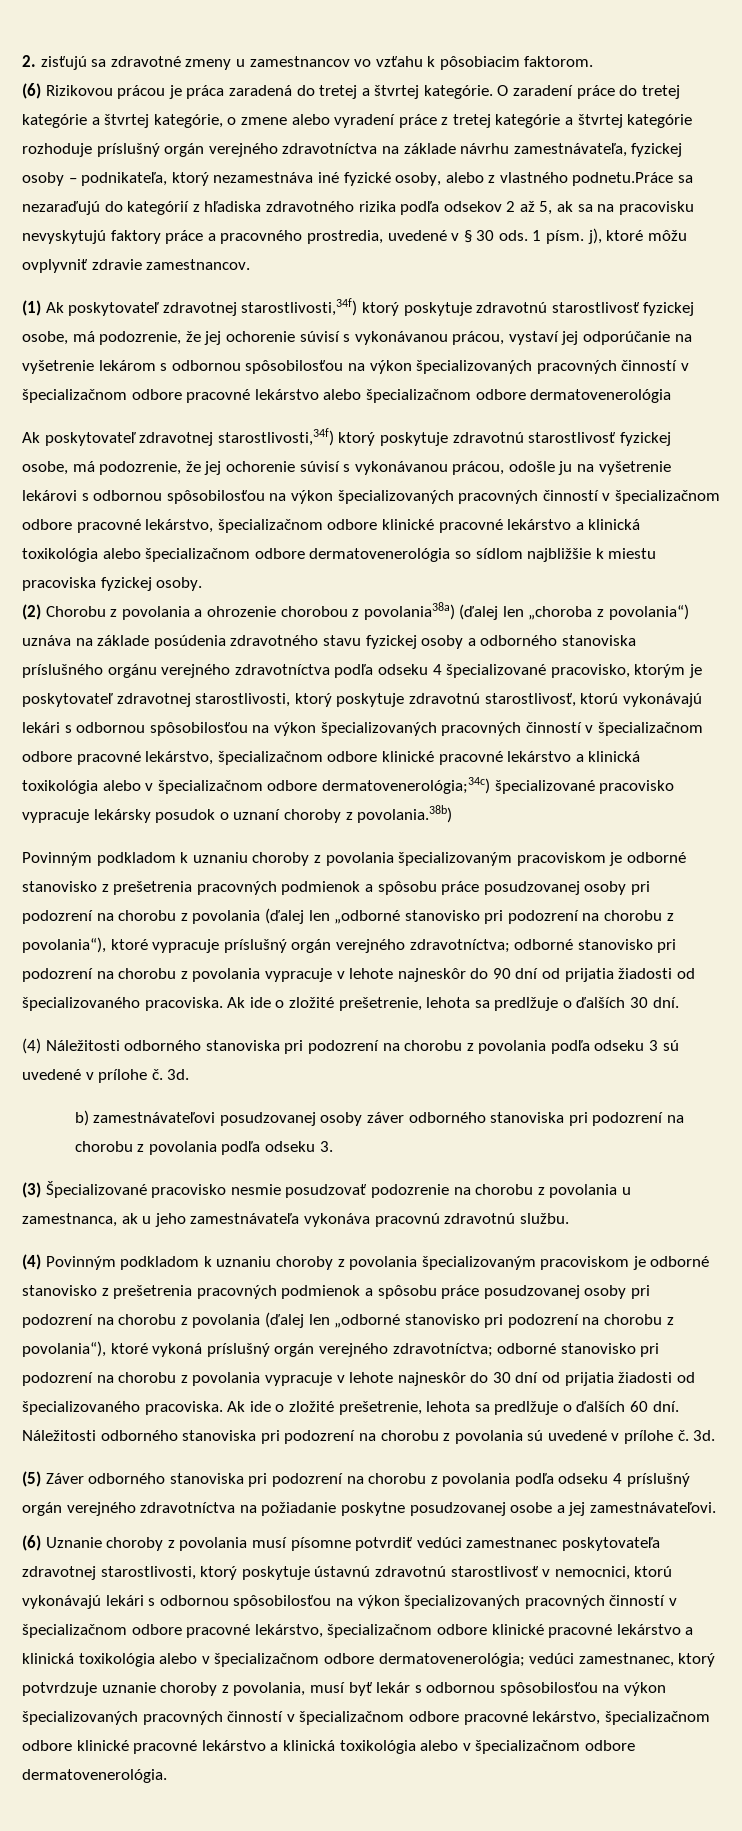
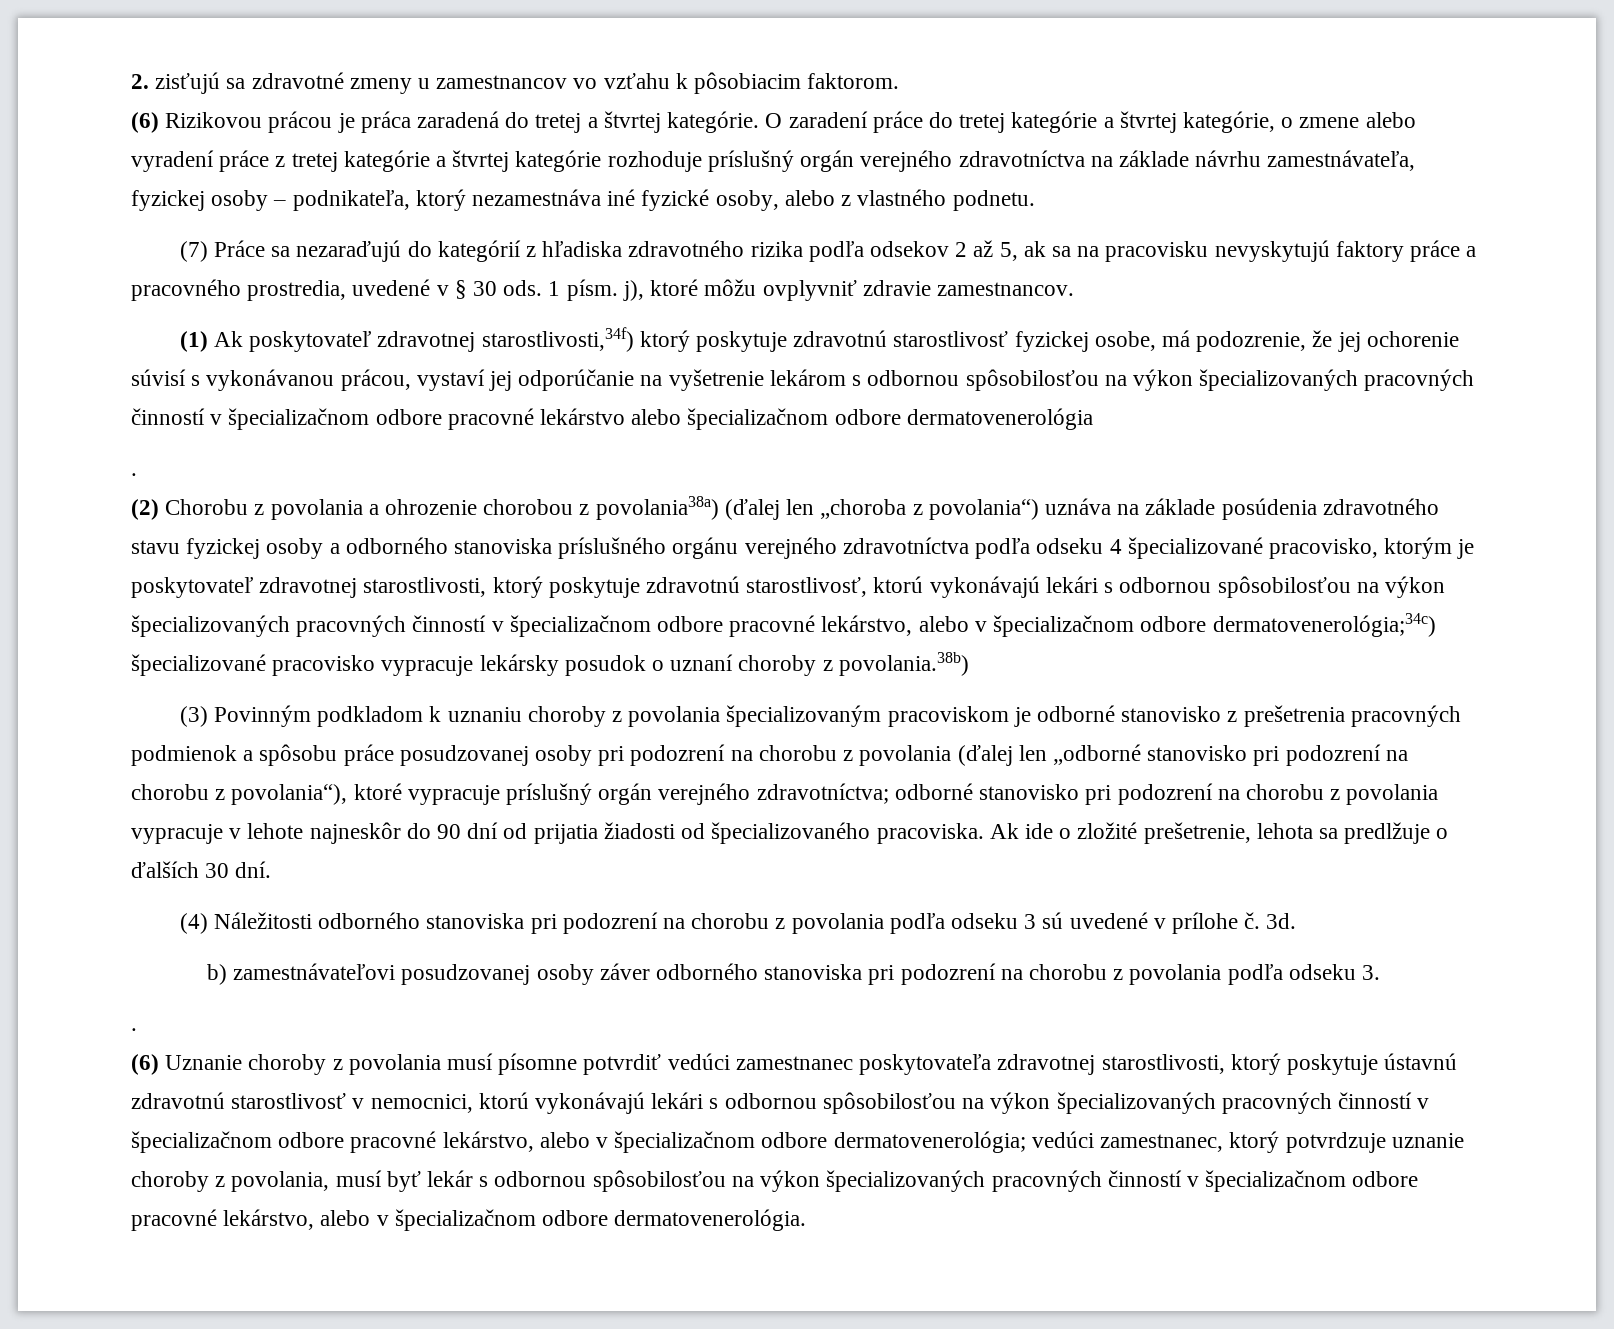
[572,172,674,186] podnetu.Práce -> [952,190,1035,211] [179,240,265,262] podnetu. // (7) Práce
[22,428,671,446] [22,461,671,475] [22,490,720,504] [22,519,641,533] [22,548,657,562] [22,577,203,591] Ak poskytovateľ zdravotnej starostlivosti,34f) ktorý poskytuje zdravotnú starostlivosť fyzickej osobe, má podozrenie, že jej ochorenie súvisí s vykonávanou prácou, odošle ju na vyšetrenie lekárovi s odbornou spôsobilosťou na výkon špecializovaných pracovných činností v špecializačnom odbore pracovné lekárstvo, špecializačnom odbore klinické pracovné lekárstvo a klinická toxikológia alebo špecializačnom odbore dermatovenerológia so sídlom najbližšie k miestu pracoviska fyzickej osoby. -> [131,473,137,476] .
[217,751,641,765] [22,780,98,794] špecializačnom odbore klinické pracovné lekárstvo a klinická toxikológia -> (913, 625) none
(453, 814) none -> [179,706,208,727] (3)
[22,1181,631,1198] [22,1213,569,1227] [22,1254,710,1270] [22,1285,650,1299] [22,1312,674,1328] [22,1341,660,1357] [22,1372,695,1386] [22,1401,679,1415] [22,1430,716,1444] [22,1471,690,1487] [22,1502,716,1516] (3) Špecializované pracovisko nesmie posudzovať podozrenie na chorobu z povolania u zamestnanca, ak u jeho zamestnávateľa vykonáva pracovnú zdravotnú službu. // (4) Povinným podkladom k uznaniu choroby z povolania špecializovaným pracoviskom je odborné stanovisko z prešetrenia pracovných podmienok a spôsobu práce posudzovanej osoby pri podozrení na chorobu z povolania (ďalej len „odborné stanovisko pri podozrení na chorobu z povolania“), ktoré vykoná príslušný orgán verejného zdravotníctva; odborné stanovisko pri podozrení na chorobu z povolania vypracuje v lehote najneskôr do 30 dní od prijatia žiadosti od špecializovaného pracoviska. Ak ide o zložité prešetrenie, lehota sa predlžuje o ďalších 60 dní. Náležitosti odborného stanoviska pri podozrení na chorobu z povolania sú uvedené v prílohe č. 3d. // (5) Záver odborného stanoviska pri podozrení na chorobu z povolania podľa odseku 4 príslušný orgán verejného zdravotníctva na požiadanie poskytne posudzovanej osobe a jej zamestnávateľovi. -> [131,1028,137,1031] .
[327,1624,694,1638] [22,1653,155,1667] špecializačnom odbore klinické pracovné lekárstvo a klinická toxikológia -> (534, 1141) none
[604,1711,710,1725] [22,1740,416,1754] špecializačnom odbore klinické pracovné lekárstvo a klinická toxikológia -> (315, 1219) none

